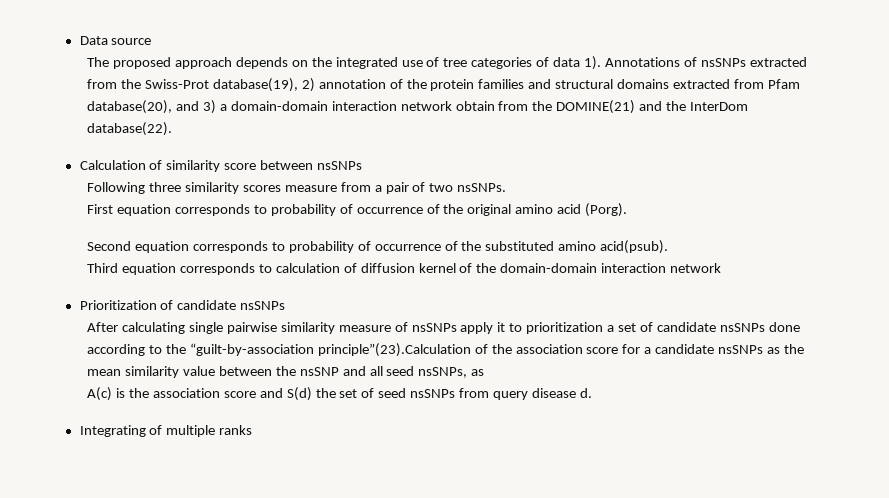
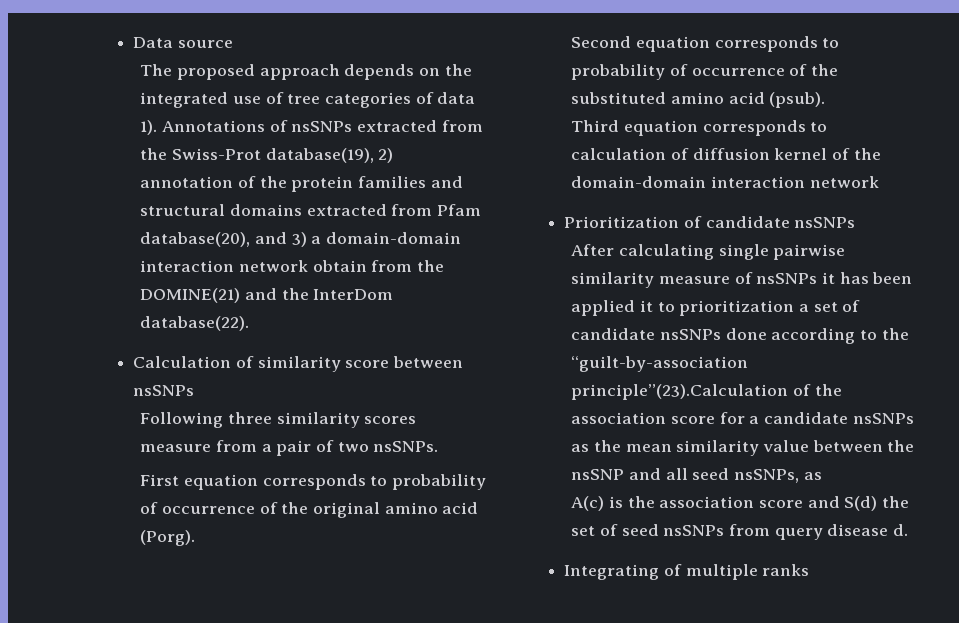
[600,240,669,254] acid(psub). -> [728,92,826,108] acid (psub).
[460,322,494,334] apply -> [821,272,913,284] [571,300,636,316] it has been applied

